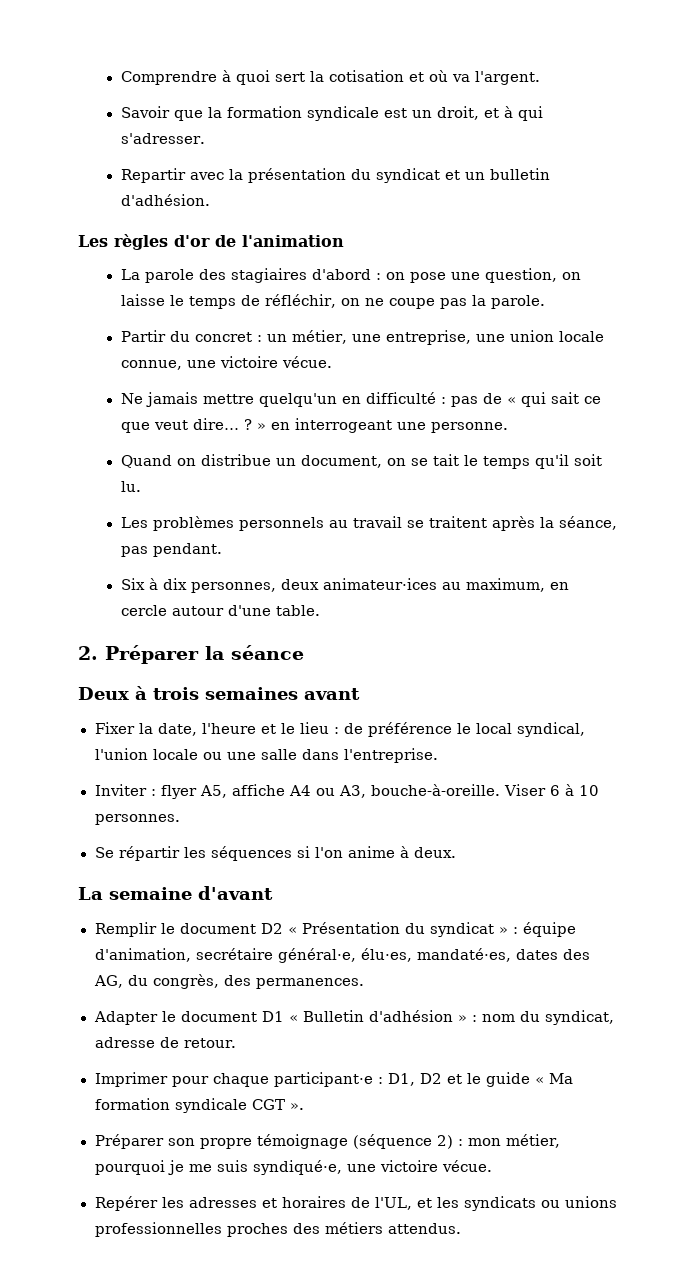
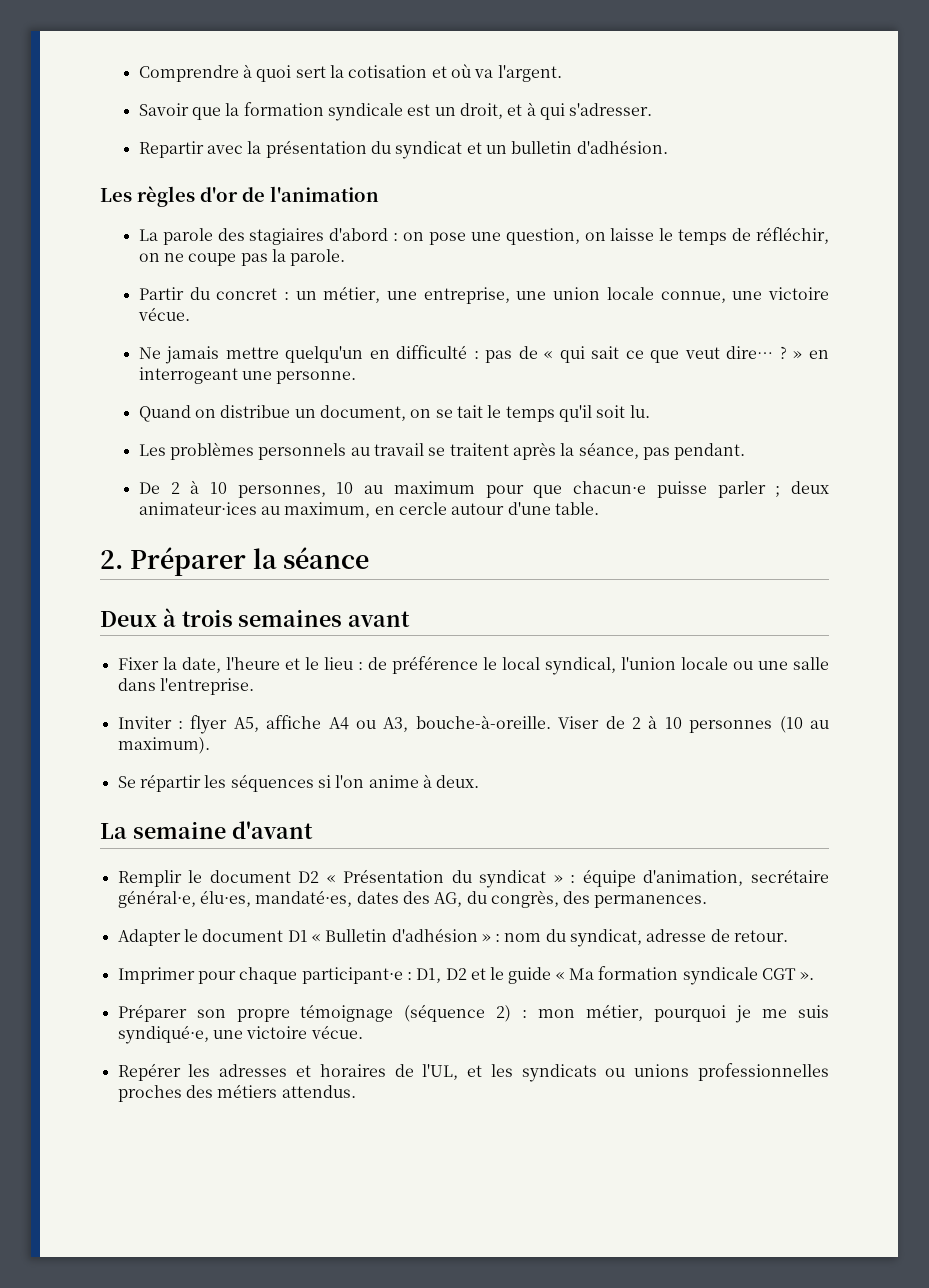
[120,578,276,593] Six à dix personnes, -> [138,480,781,498] De 2 à 10 personnes, 10 au maximum pour que chacun·e puisse parler ;
[549,784,599,796] [94,814,180,825] 6 à 10 personnes. -> [605,715,829,733] [117,737,210,754] de 2 à 10 personnes (10 au maximum).

